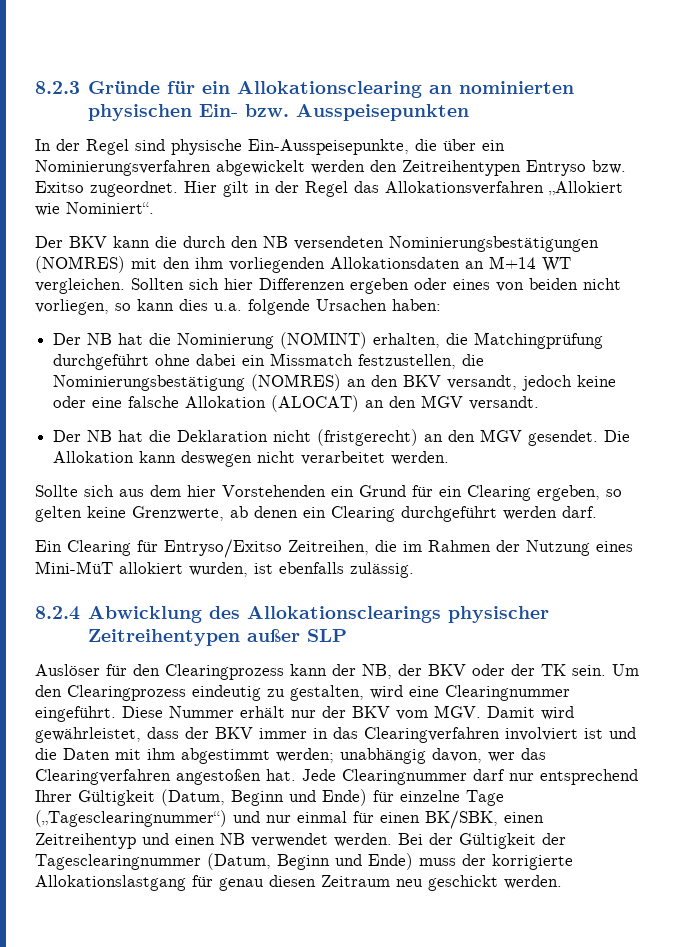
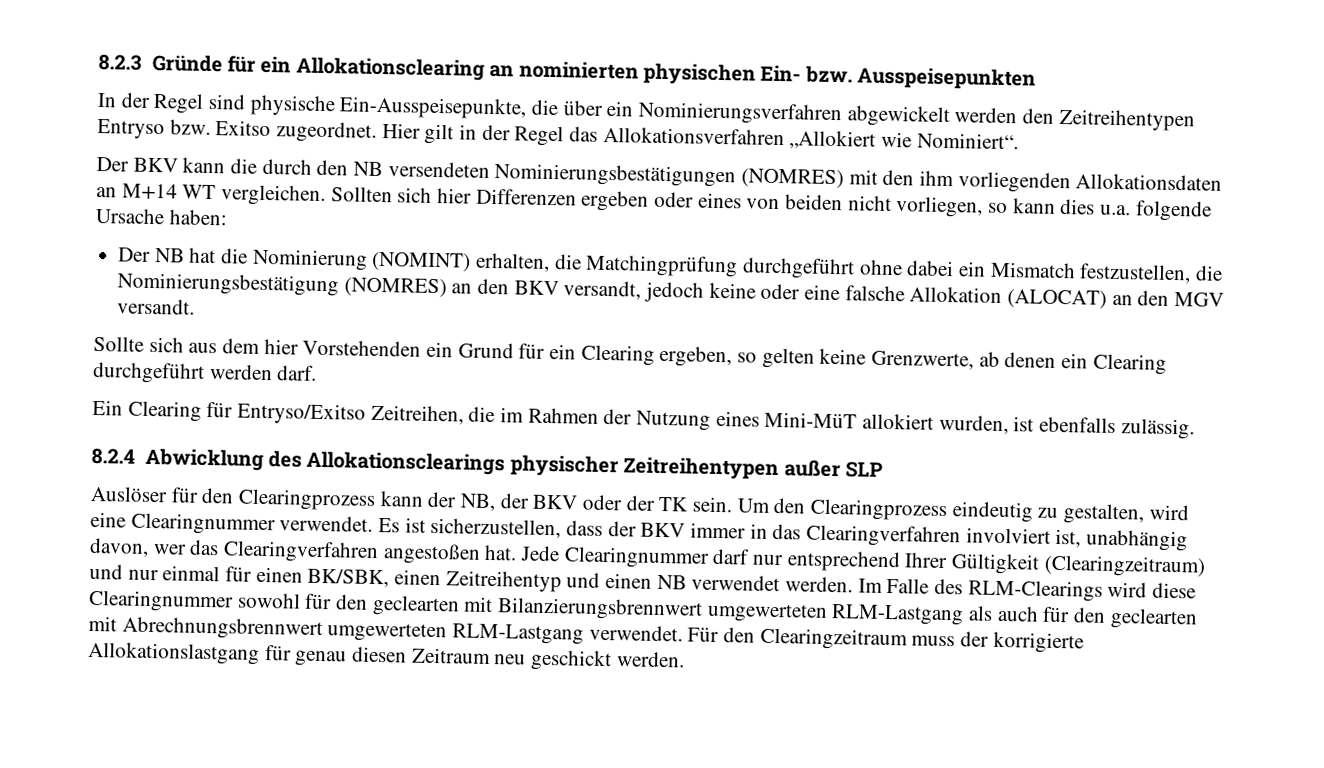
[316,299,387,311] Ursachen -> [95,207,165,225] Ursache
[270,353,354,366] Missmatch -> [989,261,1076,279] Mismatch
[53,429,631,446] [53,451,450,467] // Der NB hat die Deklaration nicht (fristgerecht) an den MGV gesendet. Die Allokation kann deswegen nicht verarbeitet werden. -> (196, 306) none
[35,705,574,722] [35,727,141,743] eingeführt. Diese Nummer erhält nur der BKV vom MGV. Damit wird gewährleistet, -> [279,515,562,539] verwendet. Es ist sicherzustellen,
[584,727,636,739] [35,748,334,764] ist und die Daten mit ihm abgestimmt werden; -> [1055,528,1082,548] ist,
[161,789,504,806] [35,810,227,827] (Datum, Beginn und Ende) für einzelne Tage („Tagesclearingnummer“) -> [1043,554,1206,578] (Clearingzeitraum)
[398,833,566,849] [35,853,413,870] Bei der Gültigkeit der Tagesclearingnummer (Datum, Beginn und Ende) -> [857,577,1197,602] [88,589,1198,630] [88,615,908,651] Im Falle des RLM-Clearings wird diese Clearingnummer sowohl für den geclearten mit Bilanzierungsbrennwert umgewerteten RLM-Lastgang als auch für den geclearten mit Abrechnungsbrennwert umgewerteten RLM-Lastgang verwendet. Für den Clearingzeitraum

